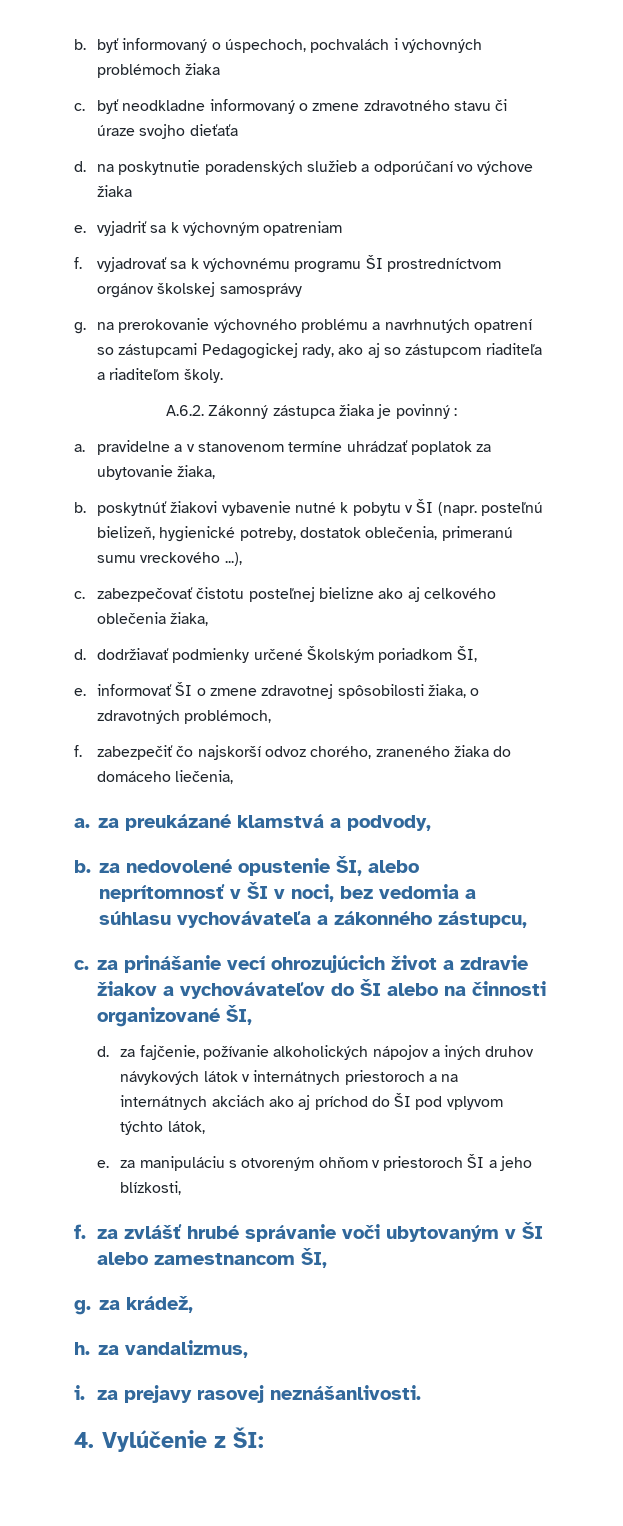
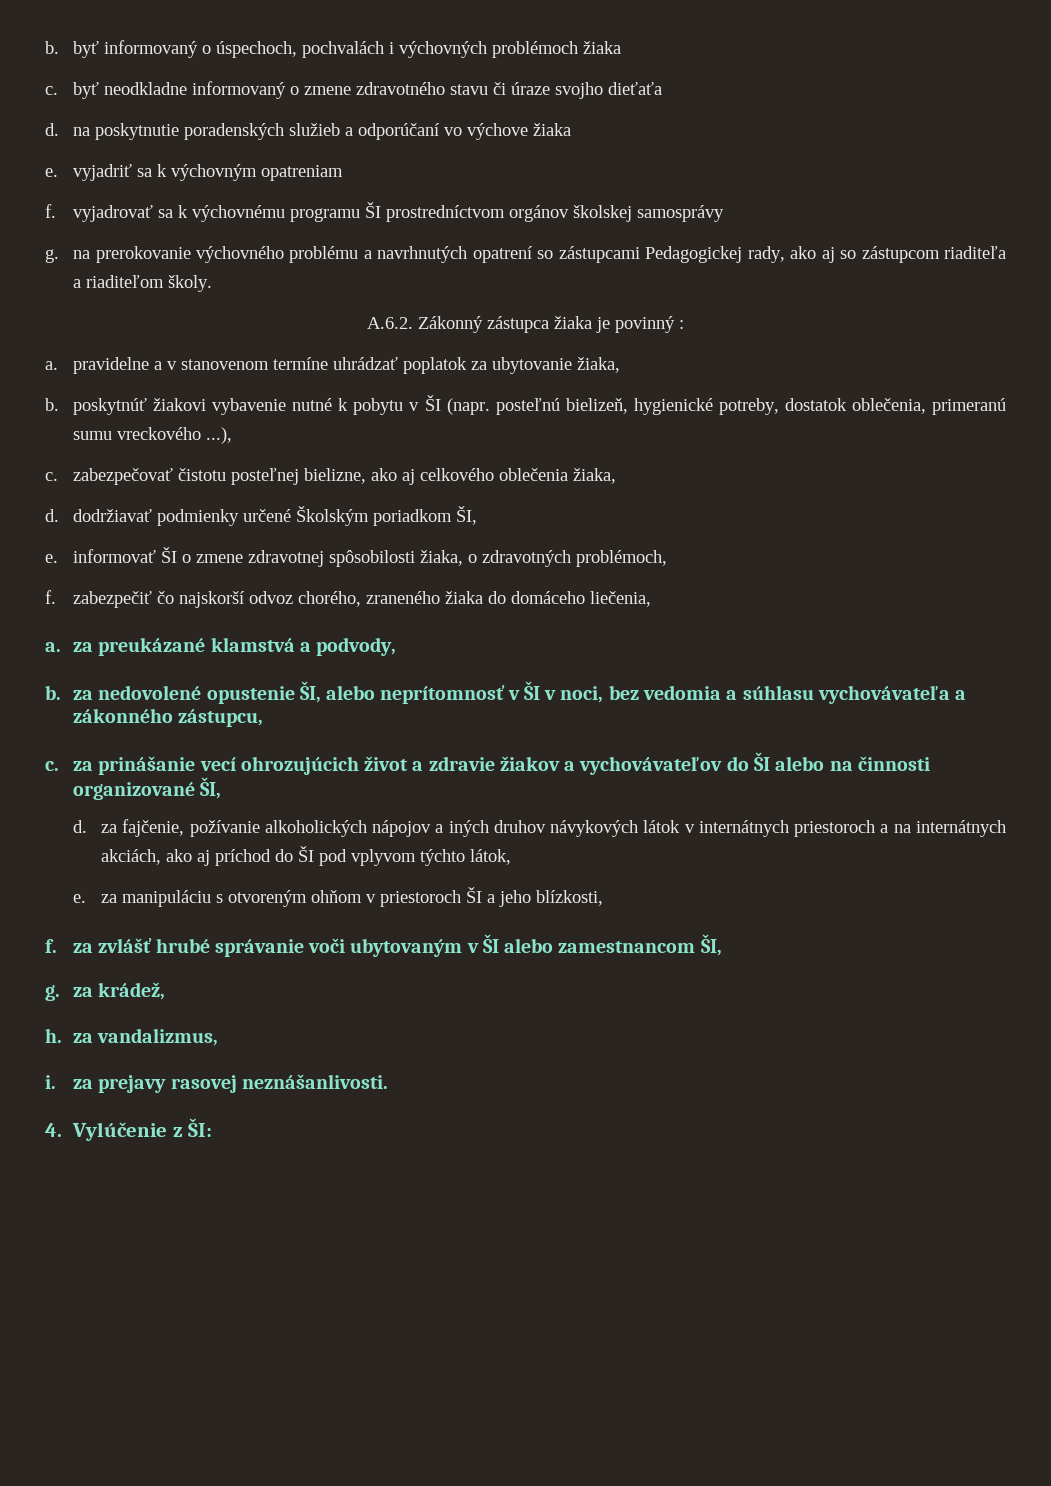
[319,587,375,599] bielizne -> [304,468,367,484] bielizne,
[211,1095,265,1107] akciách -> [101,849,162,865] akciách,

